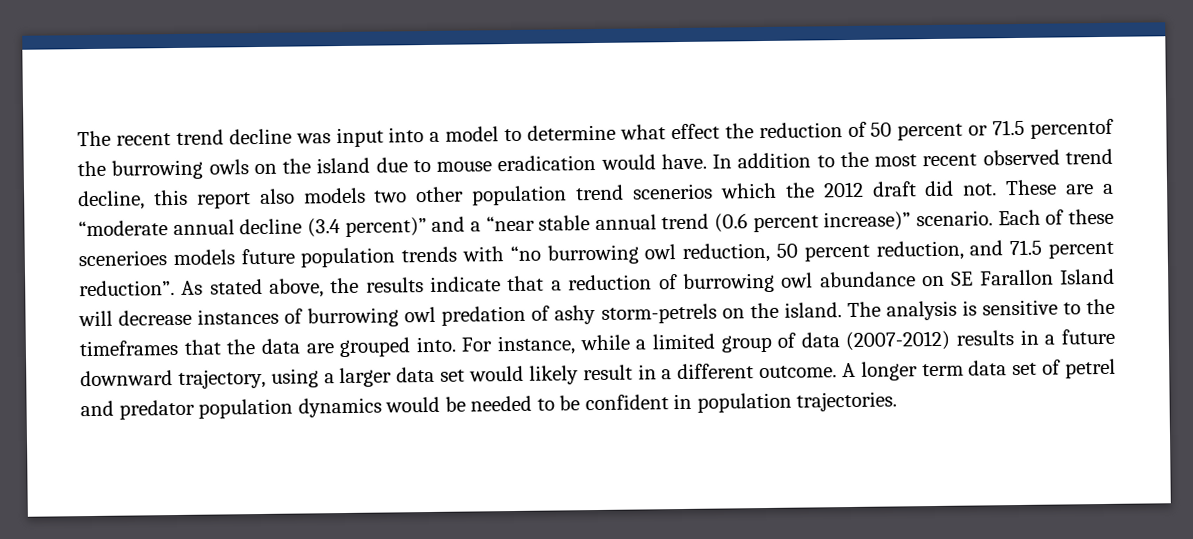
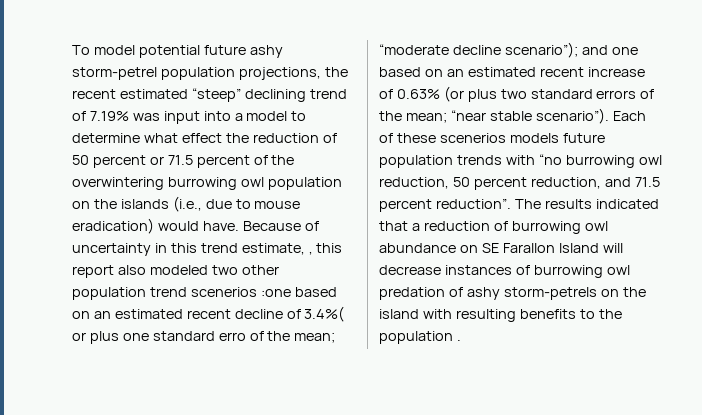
[77,128,292,147] The recent trend decline -> [72,45,283,58] [72,67,348,80] [72,88,347,102] [72,111,129,121] To model potential future ashy storm-petrel population projections, the recent estimated “steep” declining trend of 7.19%
[1029,118,1114,139] [77,157,371,180] percentof the burrowing owls on the island -> [196,155,295,168] [72,177,342,190] [72,196,202,212] percent of the overwintering burrowing owl population on the islands (i.e.,
[497,154,597,172] eradication -> [72,218,154,234] eradication)
[712,148,1114,169] [78,190,145,211] In addition to the most recent observed trend decline, -> [242,221,319,231] [72,243,313,256] Because of uncertainty in this trend estimate, ,
[303,187,366,204] models -> [149,265,208,275] modeled
[719,179,1115,199] [78,210,994,238] which the 2012 draft did not. These are a “moderate annual decline (3.4 percent)” and a “near stable annual trend (0.6 percent increase)” scenario. -> [260,287,337,297] [72,306,345,322] [72,331,336,344] [379,42,638,58] [379,67,645,77] [379,86,655,102] [379,108,609,124] :one based on an estimated recent decline of 3.4%( or plus one standard erro of the mean; “moderate decline scenario”); and one based on an estimated recent increase of 0.63% (or plus two standard errors of the mean; “near stable scenario”).
[78,250,167,267] scenerioes -> [439,133,506,143] scenerios
[181,276,502,298] As stated above, the results indicate -> [514,199,659,209] The results indicated
[783,298,1115,321] [79,328,1116,358] [80,358,1117,389] [80,391,898,420] island. The analysis is sensitive to the timeframes that the data are grouped into. For instance, while a limited group of data (2007-2012) results in a future downward trajectory, using a larger data set would likely result in a different outcome. A longer term data set of petrel and predator population dynamics would be needed to be confident in population trajectories. -> [379,309,622,322] [379,331,461,344] island with resulting benefits to the population .

